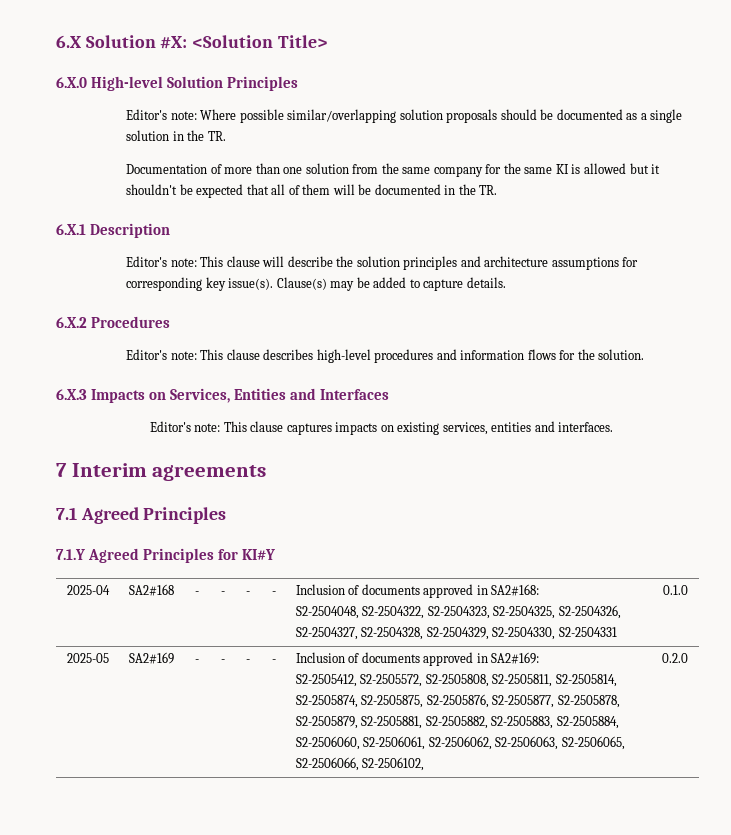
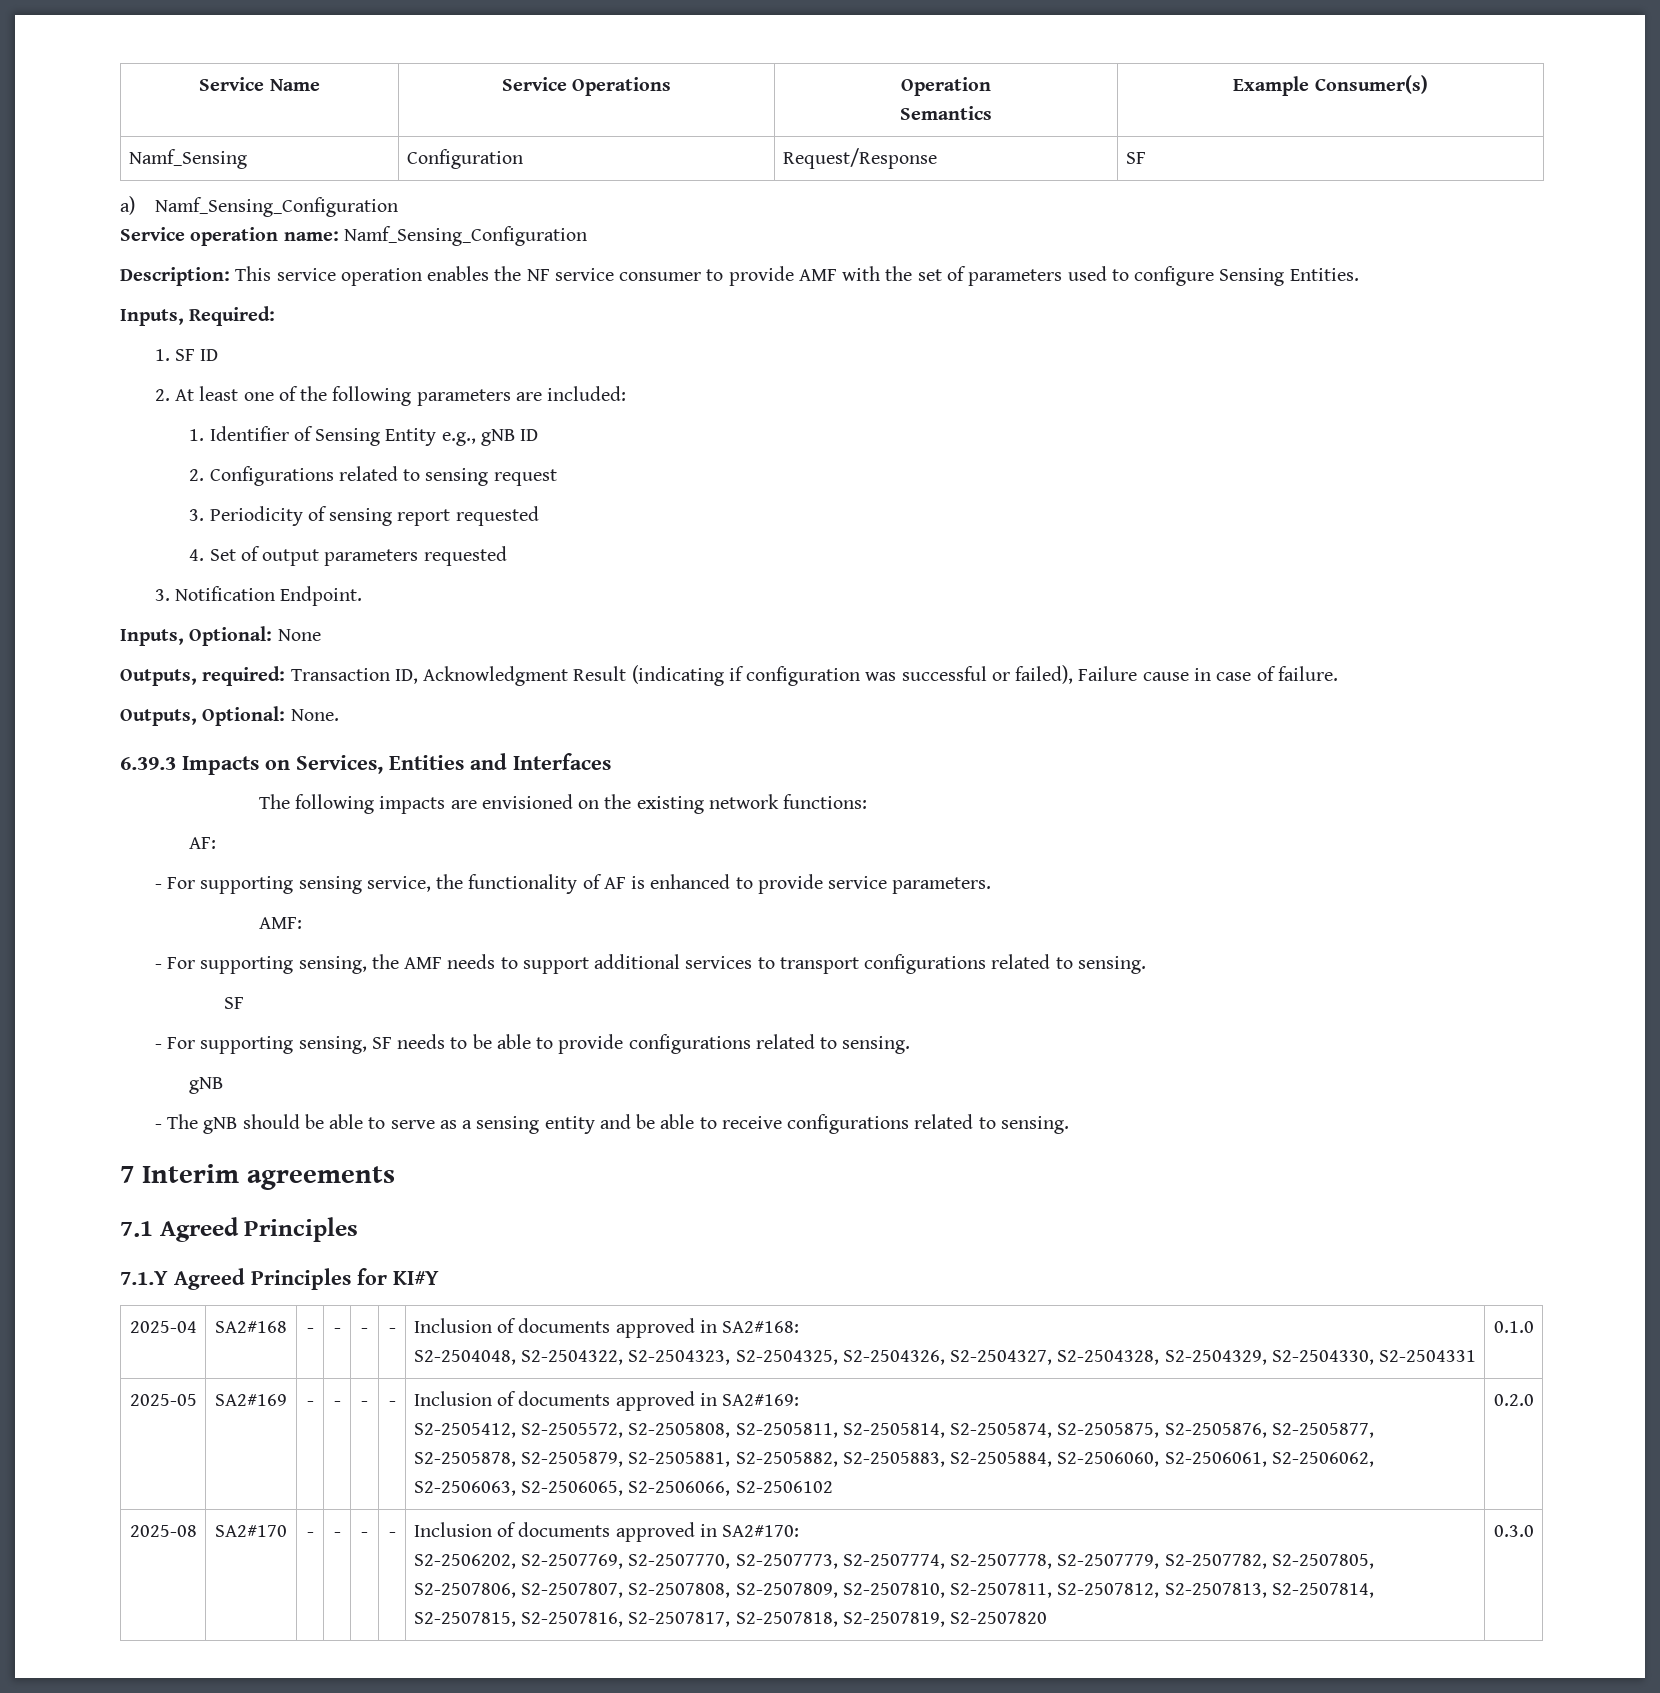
[56,35,328,49] [56,76,299,91] [126,109,683,123] [126,130,226,141] [126,163,661,177] [126,184,498,198] [56,223,171,238] [126,256,639,270] [126,277,506,291] [56,316,171,328] [126,349,645,363] [56,389,87,400] 6.X Solution #X: <Solution Title> // 6.X.0 High-level Solution Principles // Editor's note: Where possible similar/overlapping solution proposals should be documented as a single solution in the TR. // Documentation of more than one solution from the same company for the same KI is allowed but it shouldn't be expected that all of them will be documented in the TR. // 6.X.1 Description // Editor's note: This clause will describe the solution principles and architecture assumptions for corresponding key issue(s). Clause(s) may be added to capture details. // 6.X.2 Procedures // Editor's note: This clause describes high-level procedures and information flows for the solution. // 6.X.3 -> [199,77,320,91] [501,77,672,96] [900,77,991,96] [899,106,992,120] [1233,75,1428,96] [128,149,247,169] [406,149,523,169] [782,148,937,169] [1125,152,1146,164] [120,196,398,217] [120,226,587,246] [120,266,1359,286] [120,306,276,326] [154,349,219,361] [154,386,627,406] [189,426,539,446] [189,466,557,486] [189,506,539,526] [189,546,507,566] [154,586,363,606] [120,626,321,646] [120,665,1338,686] [120,706,339,726] [120,757,176,770] Service Name | Service Operations | Operation // Semantics | Example Consumer(s) // Namf_Sensing | Configuration | Request/Response | SF // a) Namf_Sensing_Configuration // Service operation name: Namf_Sensing_Configuration // Description: This service operation enables the NF service consumer to provide AMF with the set of parameters used to configure Sensing Entities. // Inputs, Required: // 1. SF ID // 2. At least one of the following parameters are included: // 1. Identifier of Sensing Entity e.g., gNB ID // 2. Configurations related to sensing request // 3. Periodicity of sensing report requested // 4. Set of output parameters requested // 3. Notification Endpoint. // Inputs, Optional: None // Outputs, required: Transaction ID, Acknowledgment Result (indicating if configuration was successful or failed), Failure cause in case of failure. // Outputs, Optional: None. // 6.39.3
[149,421,614,435] Editor's note: This clause captures impacts on existing services, entities and interfaces. -> [258,794,868,814] [189,837,217,849] [154,874,992,894] [258,917,302,929] [154,954,1146,974] [224,997,245,1009] [154,1034,911,1054] [189,1077,224,1094] [154,1114,1070,1134] The following impacts are envisioned on the existing network functions: // AF: // - For supporting sensing service, the functionality of AF is enhanced to provide service parameters. // AMF: // - For supporting sensing, the AMF needs to support additional services to transport configurations related to sensing. // SF // - For supporting sensing, SF needs to be able to provide configurations related to sensing. // gNB // - The gNB should be able to serve as a sensing entity and be able to receive configurations related to sensing.
[362,757,425,771] S2-2506102, -> [735,1481,833,1493] S2-2506102
(688, 658) none -> [129,1525,197,1537] [215,1525,287,1537] [306,1532,314,1537] [333,1532,341,1537] [361,1532,368,1537] [388,1532,396,1537] [413,1522,800,1542] [413,1554,1374,1569] [413,1583,1374,1598] [413,1612,1048,1627] [1493,1525,1534,1537] // 2025-08 | SA2#170 | - | - | - | - | Inclusion of documents approved in SA2#170: // S2-2506202, S2-2507769, S2-2507770, S2-2507773, S2-2507774, S2-2507778, S2-2507779, S2-2507782, S2-2507805, S2-2507806, S2-2507807, S2-2507808, S2-2507809, S2-2507810, S2-2507811, S2-2507812, S2-2507813, S2-2507814, S2-2507815, S2-2507816, S2-2507817, S2-2507818, S2-2507819, S2-2507820 | 0.3.0

